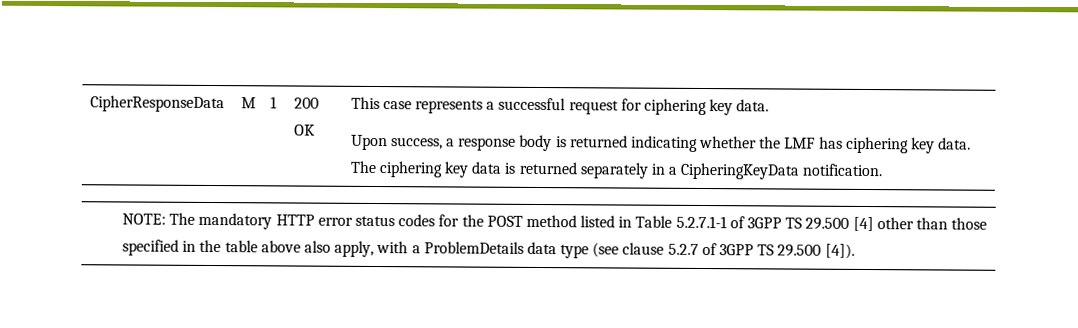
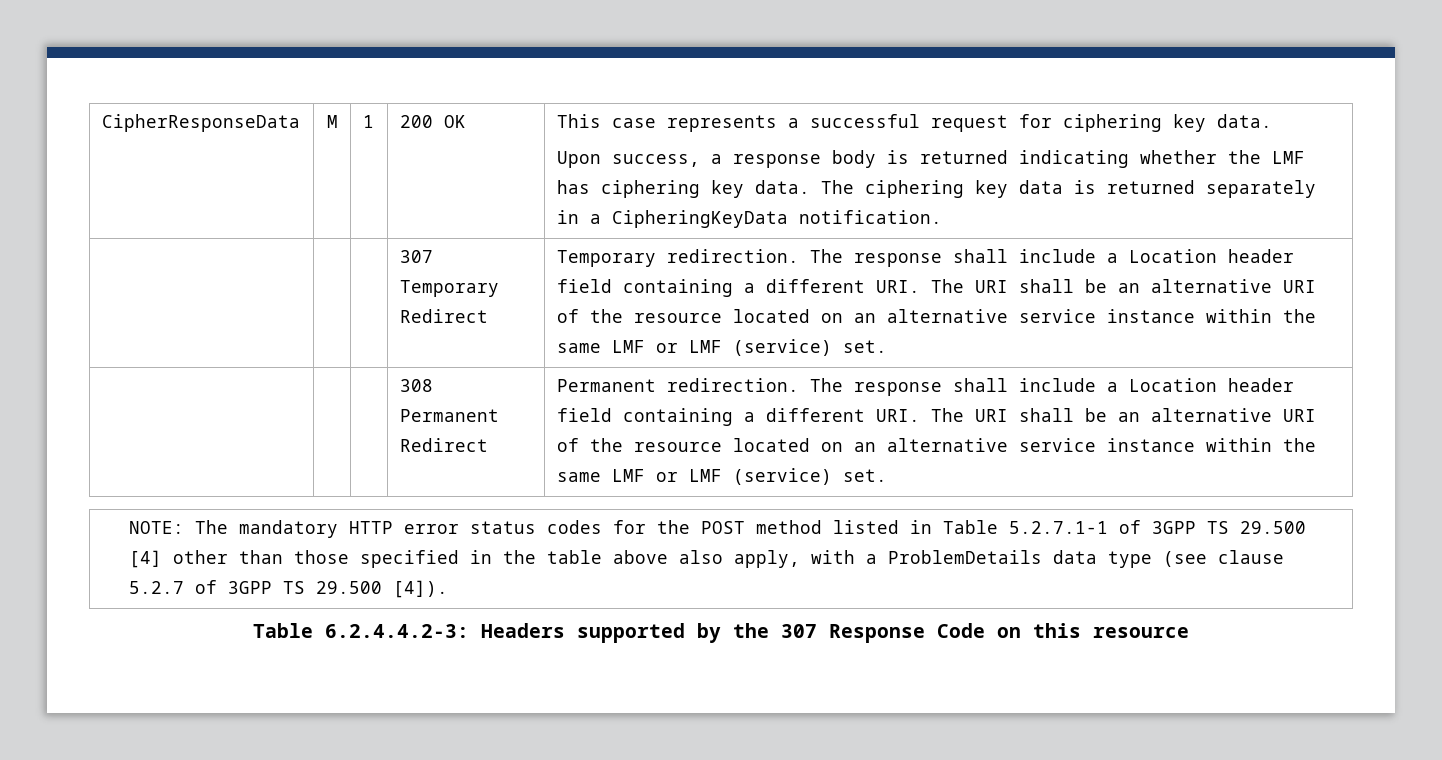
(884, 170) none -> [399,250,433,263] [399,280,499,297] [399,309,488,323] [556,249,1294,267] [556,279,1316,297] [556,309,1316,323] [556,339,887,356] [399,379,433,392] [399,409,499,422] [399,438,488,452] [556,378,1294,396] [556,408,1316,426] [556,438,1316,452] [556,468,887,485] // | | | 307 Temporary Redirect | Temporary redirection. The response shall include a Location header field containing a different URI. The URI shall be an alternative URI of the resource located on an alternative service instance within the same LMF or LMF (service) set. // | | | 308 Permanent Redirect | Permanent redirection. The response shall include a Location header field containing a different URI. The URI shall be an alternative URI of the resource located on an alternative service instance within the same LMF or LMF (service) set.
(855, 251) none -> [253,623,1189,643] // Table 6.2.4.4.2-3: Headers supported by the 307 Response Code on this resource

